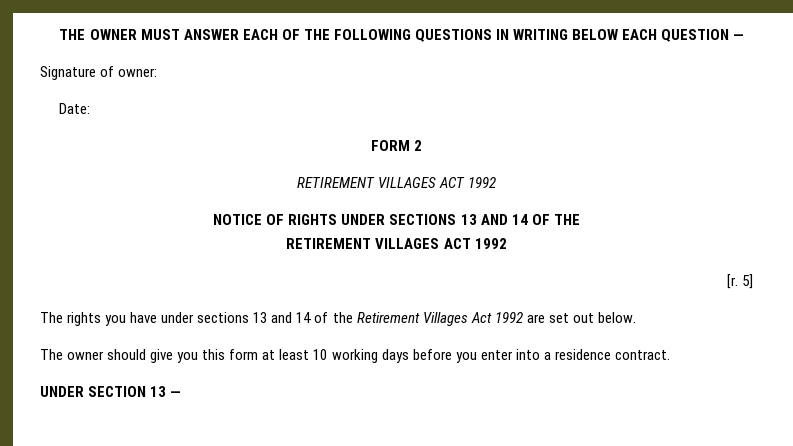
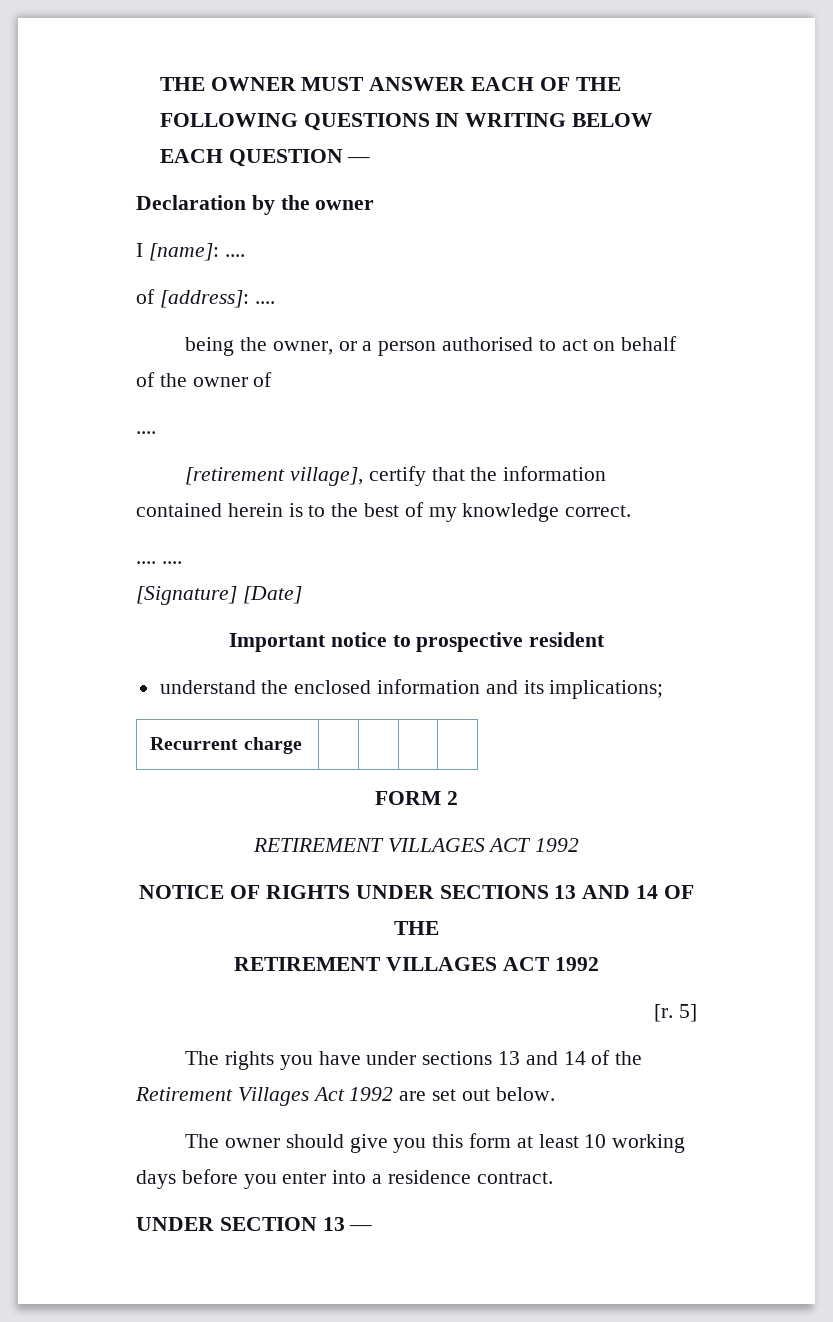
[40,66,158,80] [59,103,91,114] Signature of owner: // Date: -> [136,195,375,215] [136,243,245,261] [136,289,275,308] [185,336,678,356] [136,372,273,387] [136,431,156,434] [185,466,607,486] [136,502,632,522] [136,561,182,564] [136,586,302,605] [228,632,606,652] [159,679,664,699] [150,737,302,754] Declaration by the owner // I [name]: .... // of [address]: .... // being the owner, or a person authorised to act on behalf of the owner of // .... // [retirement village], certify that the information contained herein is to the best of my knowledge correct. // .... .... // [Signature] [Date] // Important notice to prospective resident // understand the enclosed information and its implications; // Recurrent charge | | | |

